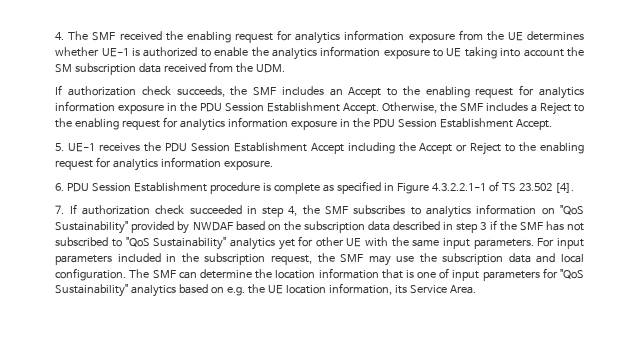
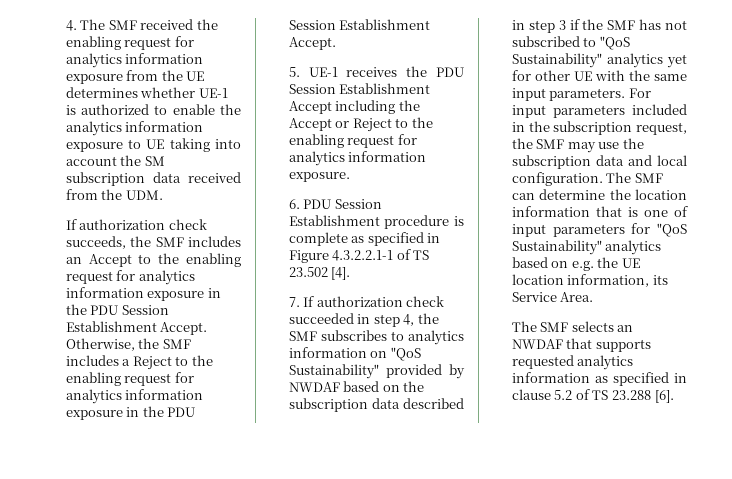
(476, 289) none -> [511,321,634,332] [511,338,651,352] [511,355,634,370] [511,372,687,386] [511,389,674,403] // The SMF selects an NWDAF that supports requested analytics information as specified in clause 5.2 of TS 23.288 [6].

